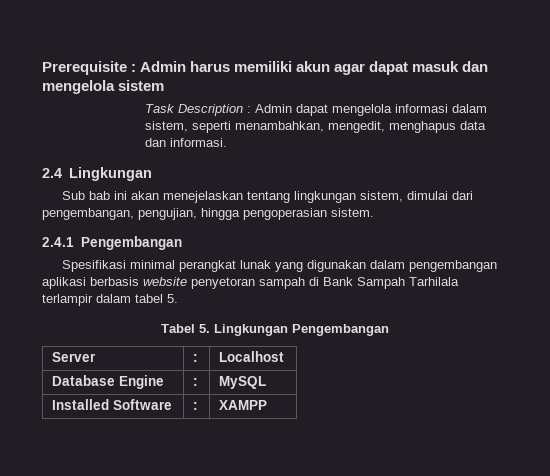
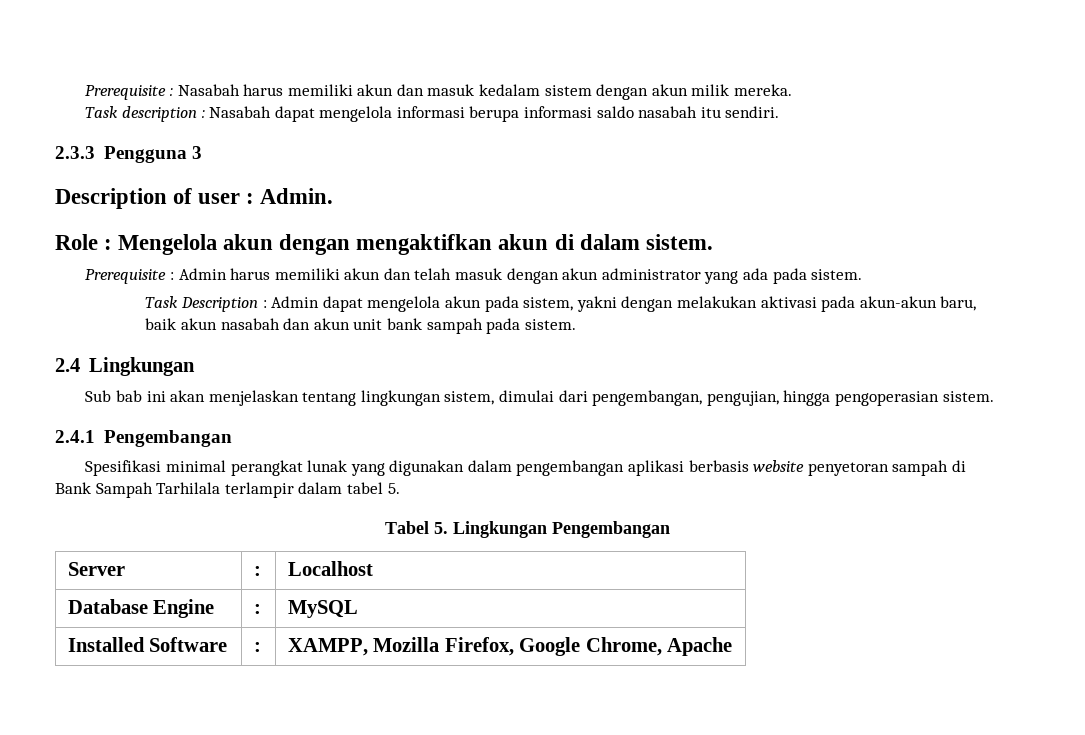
[42,61,489,75] [42,80,165,94] Prerequisite : Admin harus memiliki akun agar dapat masuk dan mengelola sistem -> [85,84,793,100] [85,106,780,122] [55,146,202,163] [55,188,334,209] [55,234,713,255] [85,268,863,284] Prerequisite : Nasabah harus memiliki akun dan masuk kedalam sistem dengan akun milik mereka. // Task description : Nasabah dapat mengelola informasi berupa informasi saldo nasabah itu sendiri. // 2.3.3 Pengguna 3 // Description of user : Admin. // Role : Mengelola akun dengan mengaktifkan akun di dalam sistem. // Prerequisite : Admin harus memiliki akun dan telah masuk dengan akun administrator yang ada pada sistem.
[394,104,487,113] [144,121,486,133] [144,138,227,147] informasi dalam sistem, seperti menambahkan, mengedit, menghapus data dan informasi. -> [444,296,977,312] [145,318,576,334] akun pada sistem, yakni dengan melakukan aktivasi pada akun-akun baru, baik akun nasabah dan akun unit bank sampah pada sistem.
[163,191,244,203] menejelaskan -> [208,390,299,406] menjelaskan
[219,400,268,410] XAMPP -> [287,637,733,656] XAMPP, Mozilla Firefox, Google Chrome, Apache

